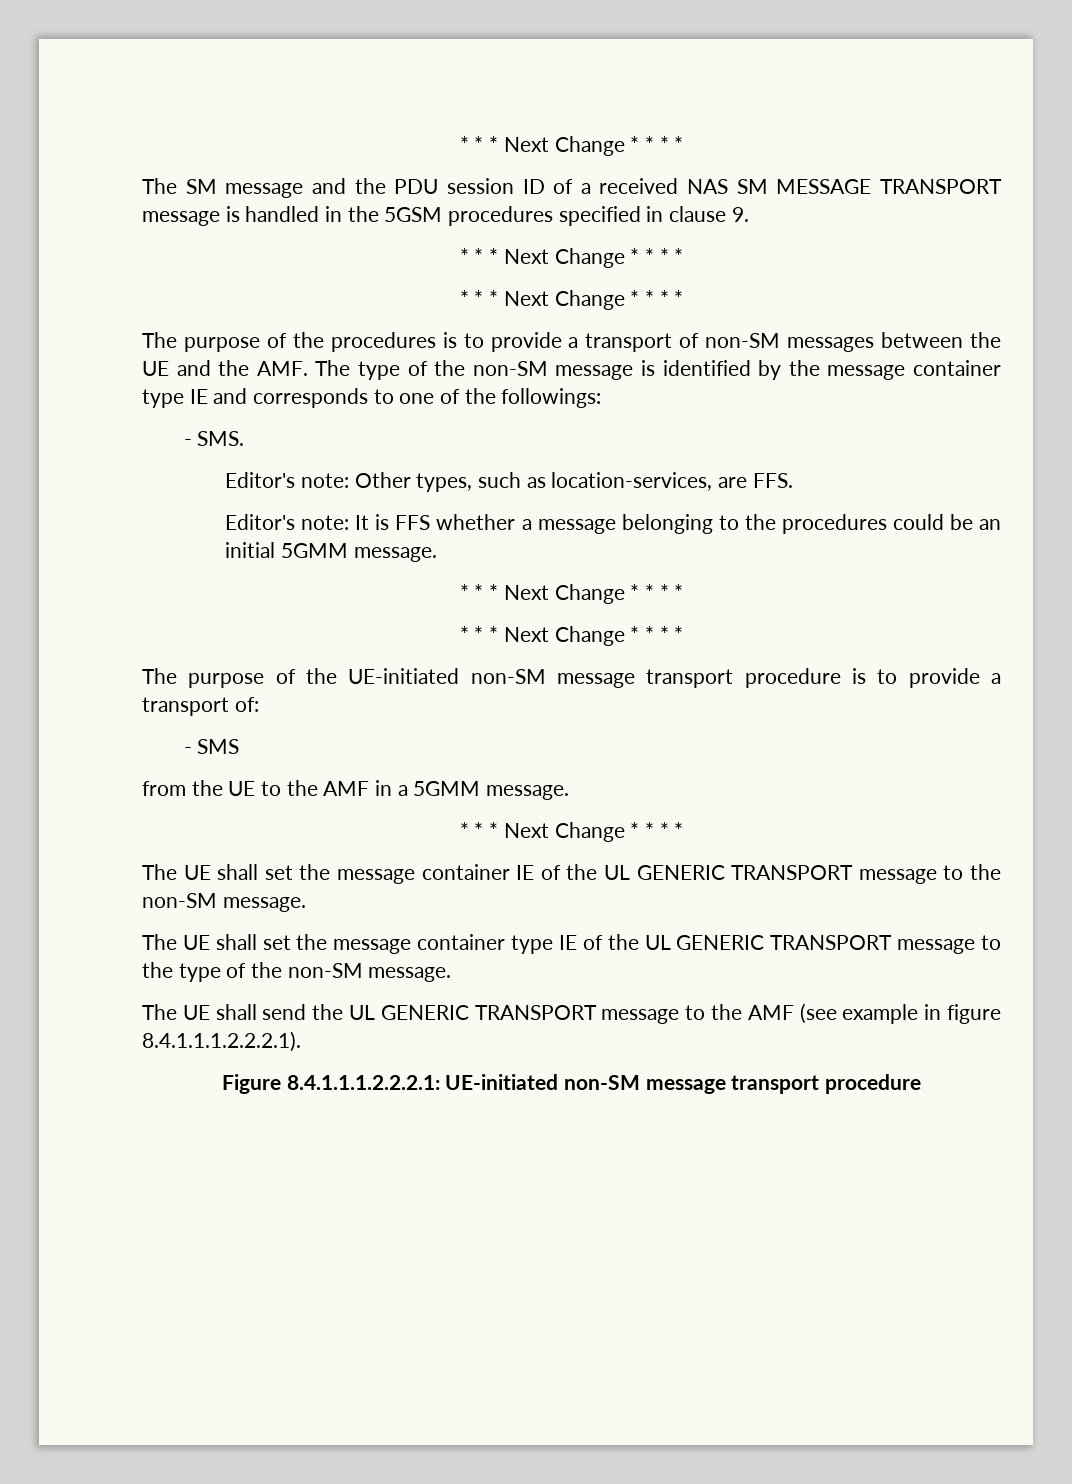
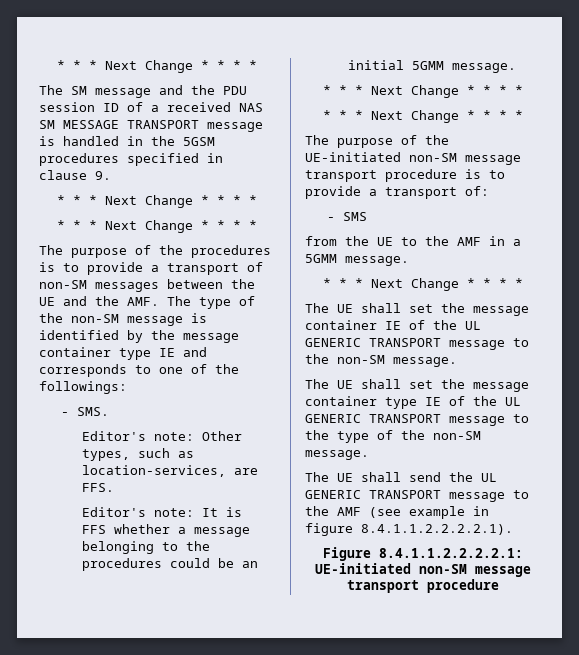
[142,1031,301,1052] 8.4.1.1.1.2.2.2.1). -> [361,524,513,535] 8.4.1.1.2.2.2.2.1).
[286,1075,440,1090] 8.4.1.1.1.2.2.2.1: -> [378,548,523,558] 8.4.1.1.2.2.2.2.1:

